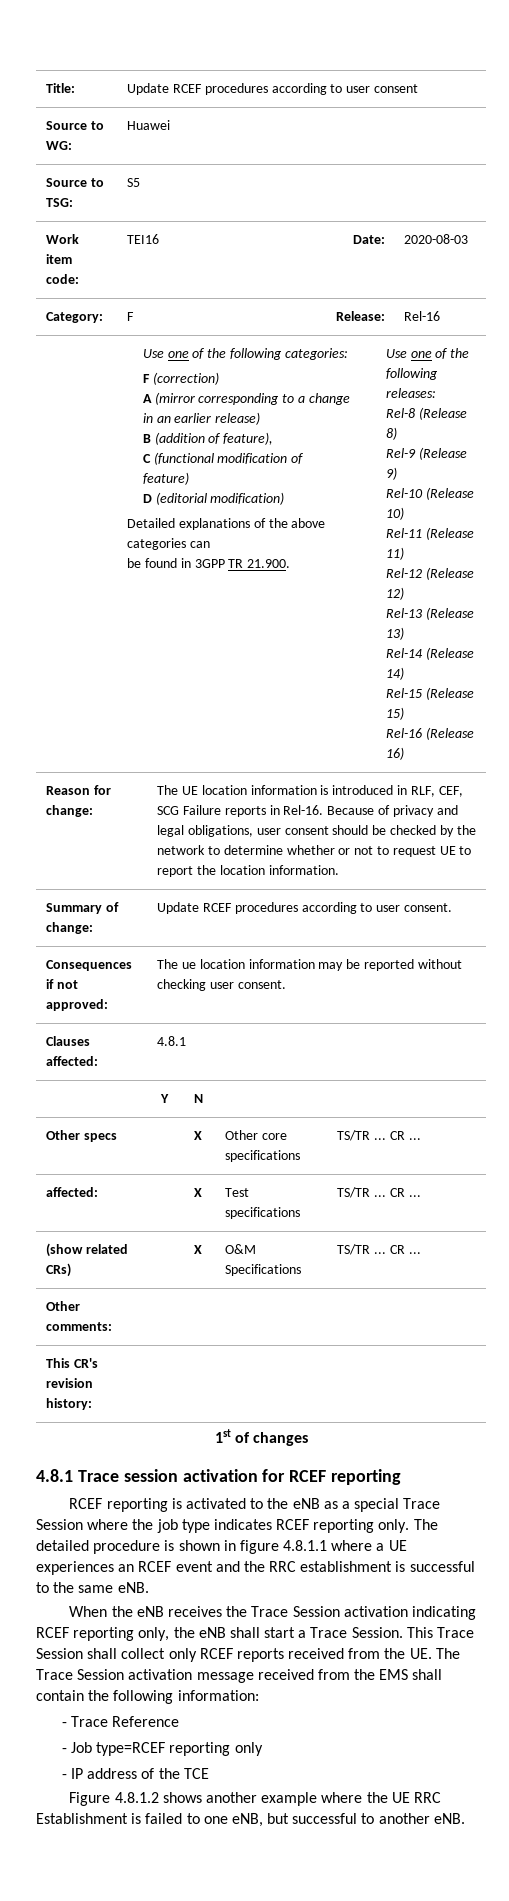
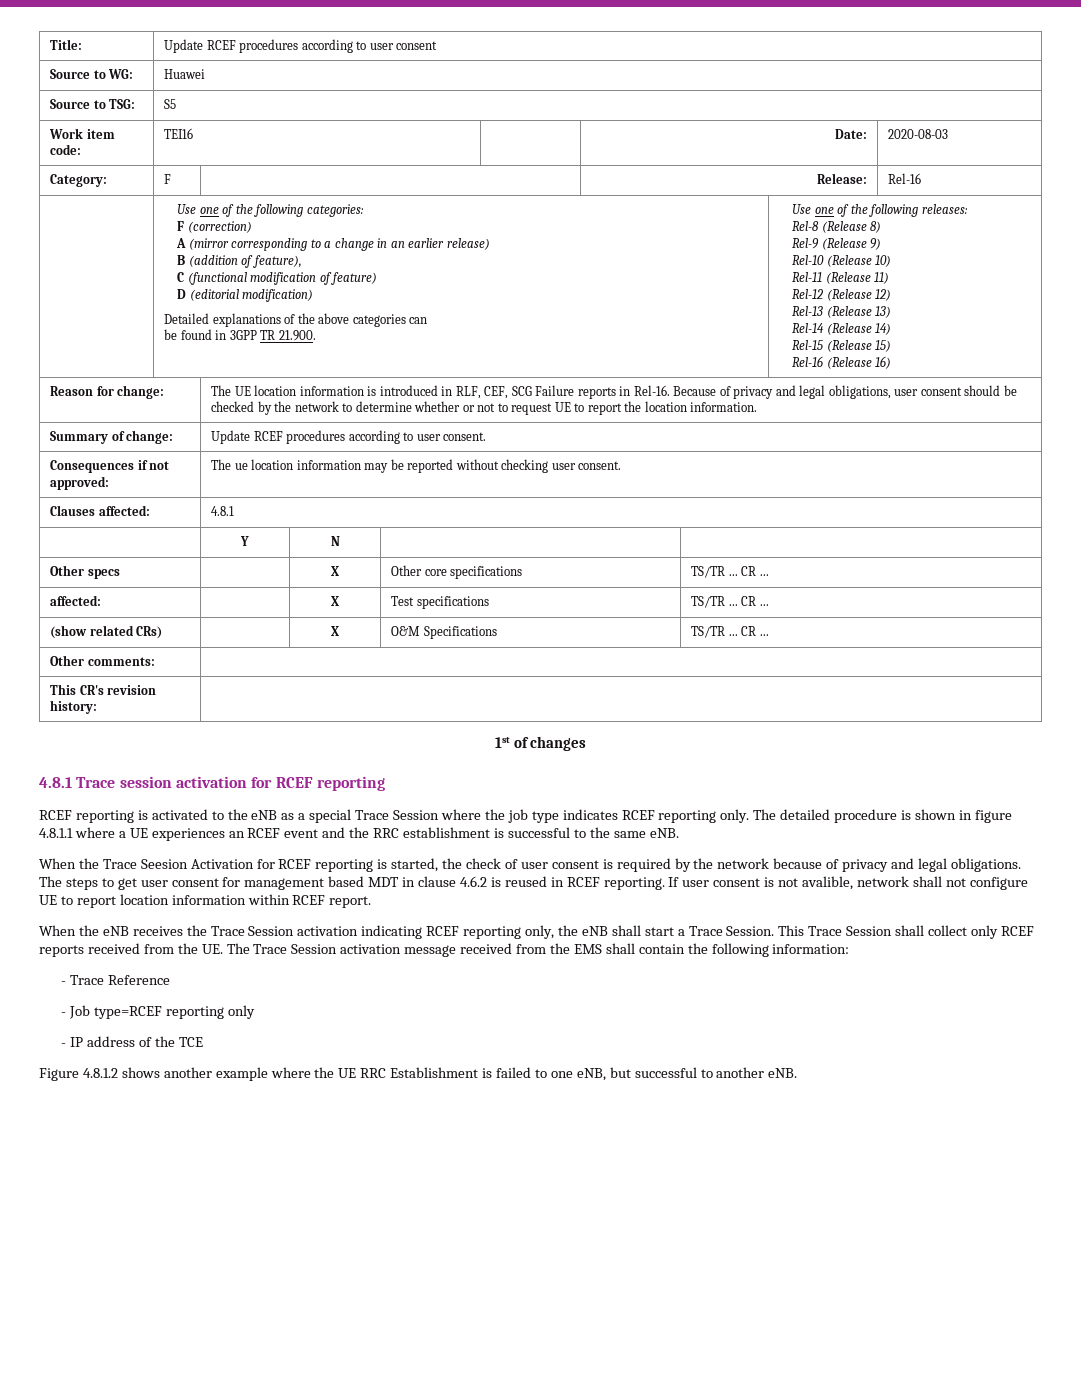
(149, 1587) none -> [39,858,1021,872] [39,876,1028,890] [39,894,372,908] // When the Trace Seesion Activation for RCEF reporting is started, the check of user consent is required by the network because of privacy and legal obligations. The steps to get user consent for management based MDT in clause 4.6.2 is reused in RCEF reporting. If user consent is not avalible, network shall not configure UE to report location information within RCEF report.

